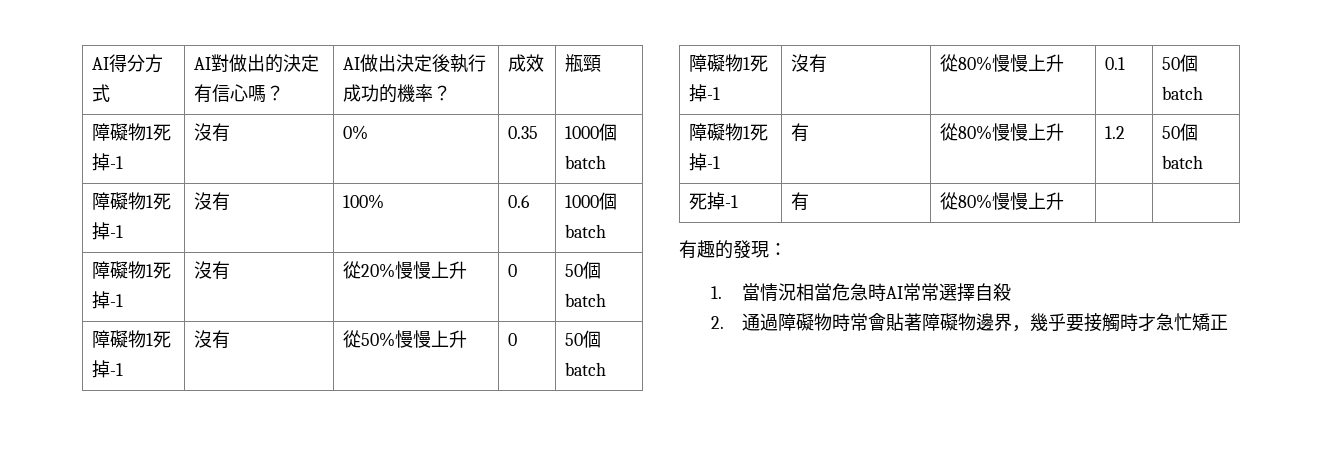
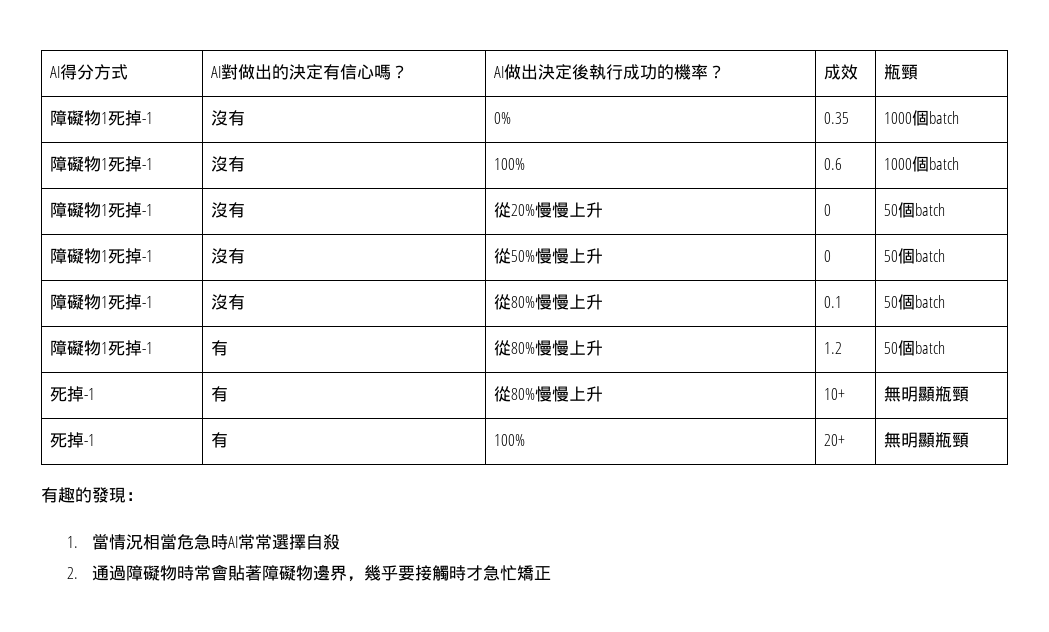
(1065, 201) | -> [824,388,846,400] [884,386,970,402] [50,432,96,448] [211,432,229,448] [494,434,526,446] [824,434,846,446] [884,432,970,448] 10+ | 無明顯瓶頸 // 死掉-1 | 有 | 100% | 20+ | 無明顯瓶頸

